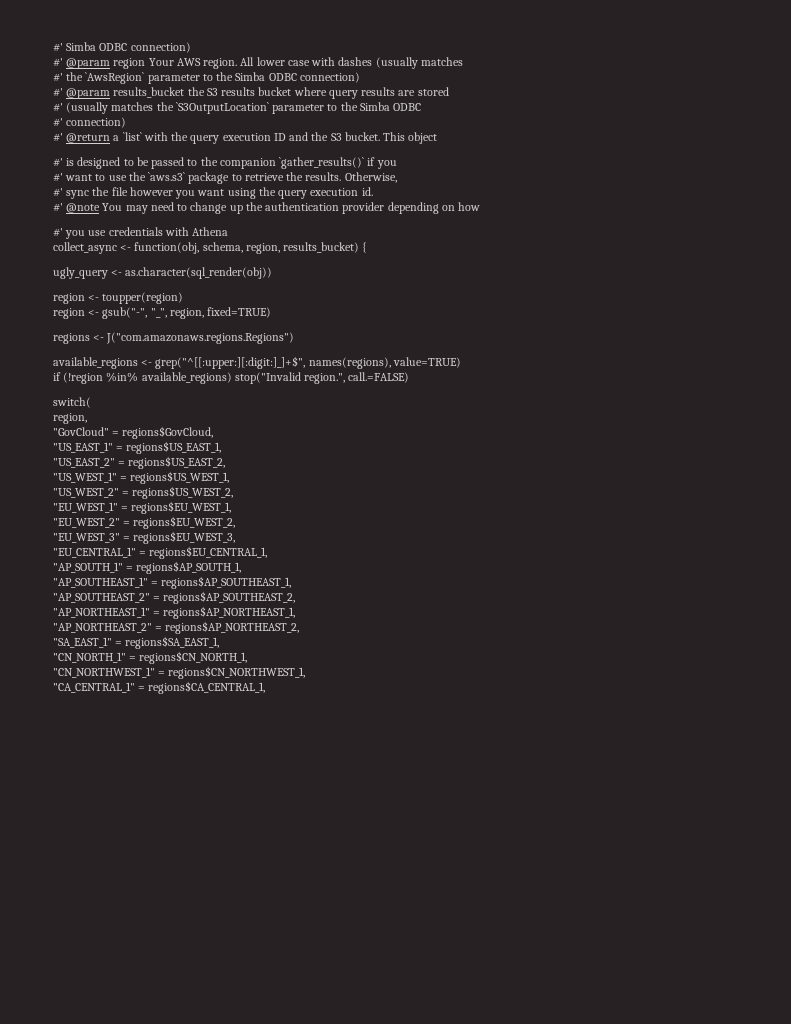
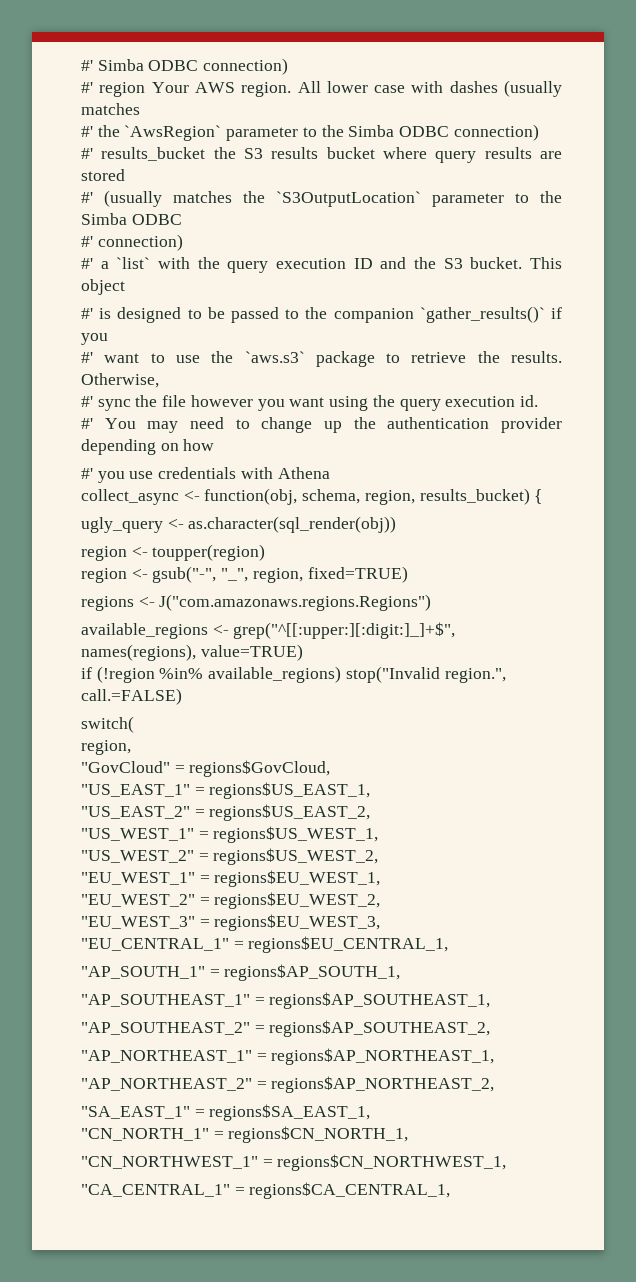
[66,58,111,69] @param -> (93, 87) none
[66,88,111,99] @param -> (93, 153) none
[66,133,111,143] @return -> (93, 263) none
[66,203,101,213] @note -> (93, 423) none

